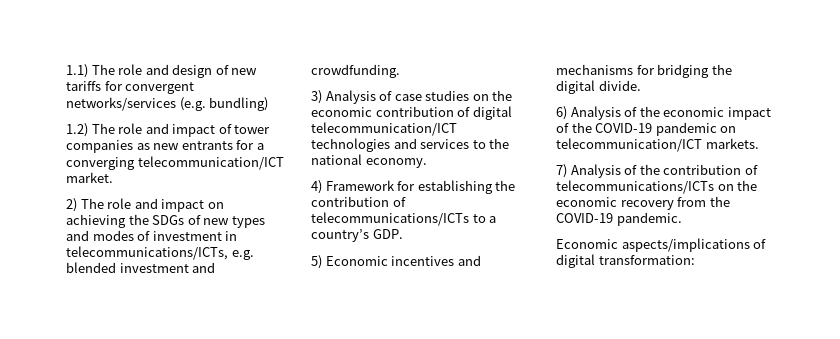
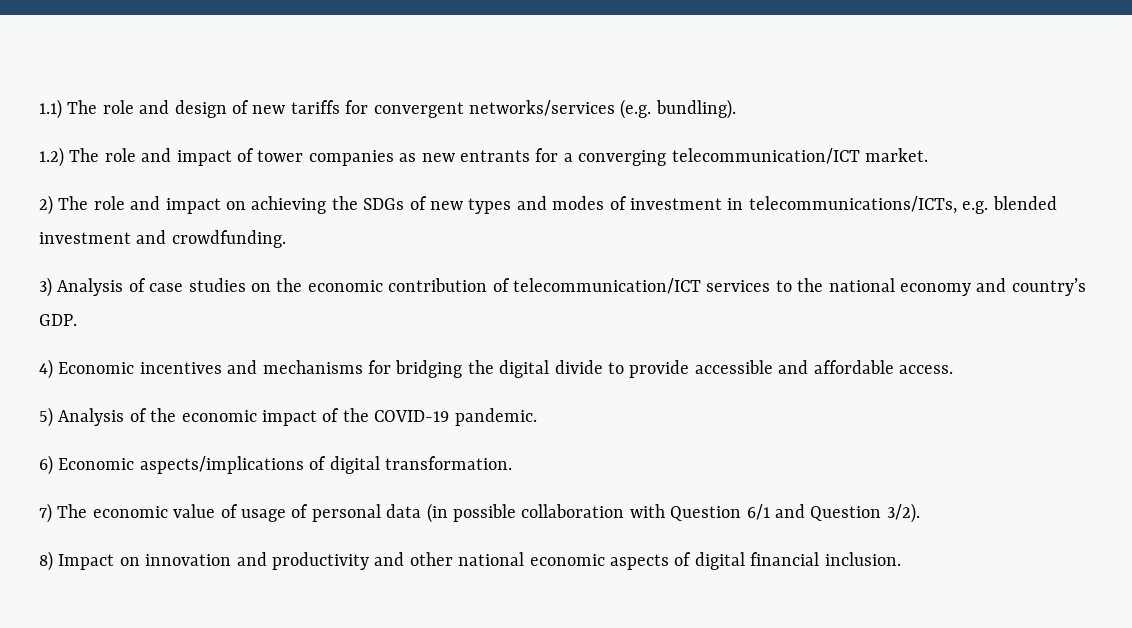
[209,97,269,111] bundling) -> [655,99,736,119] bundling).
[472,106,512,120] [311,122,457,136] [311,138,510,152] [311,154,427,168] [311,180,516,194] [311,196,406,207] [311,212,497,226] digital telecommunication/ICT technologies and services to the national economy. // 4) Framework for establishing the contribution of telecommunications/ICTs to a -> [513,278,1007,296] telecommunication/ICT services to the national economy and
[311,255,322,269] 5) -> [39,359,53,379] 4)
[598,80,641,91] [556,106,567,120] divide. // 6) -> [554,360,953,378] [39,407,53,427] divide to provide accessible and affordable access. // 5)
[655,122,737,136] [556,138,759,152] [556,164,758,178] [556,180,758,194] [556,196,730,210] [556,213,613,223] pandemic on telecommunication/ICT markets. // 7) Analysis of the contribution of telecommunications/ICTs on the economic recovery from the COVID-19 -> (450, 416) none
(682, 219) none -> [39,455,53,475] 6)
[598,255,695,265] transformation: -> [384,456,512,470] [39,503,920,523] [39,551,901,571] transformation. // 7) The economic value of usage of personal data (in possible collaboration with Question 6/1 and Question 3/2). // 8) Impact on innovation and productivity and other national economic aspects of digital financial inclusion.

